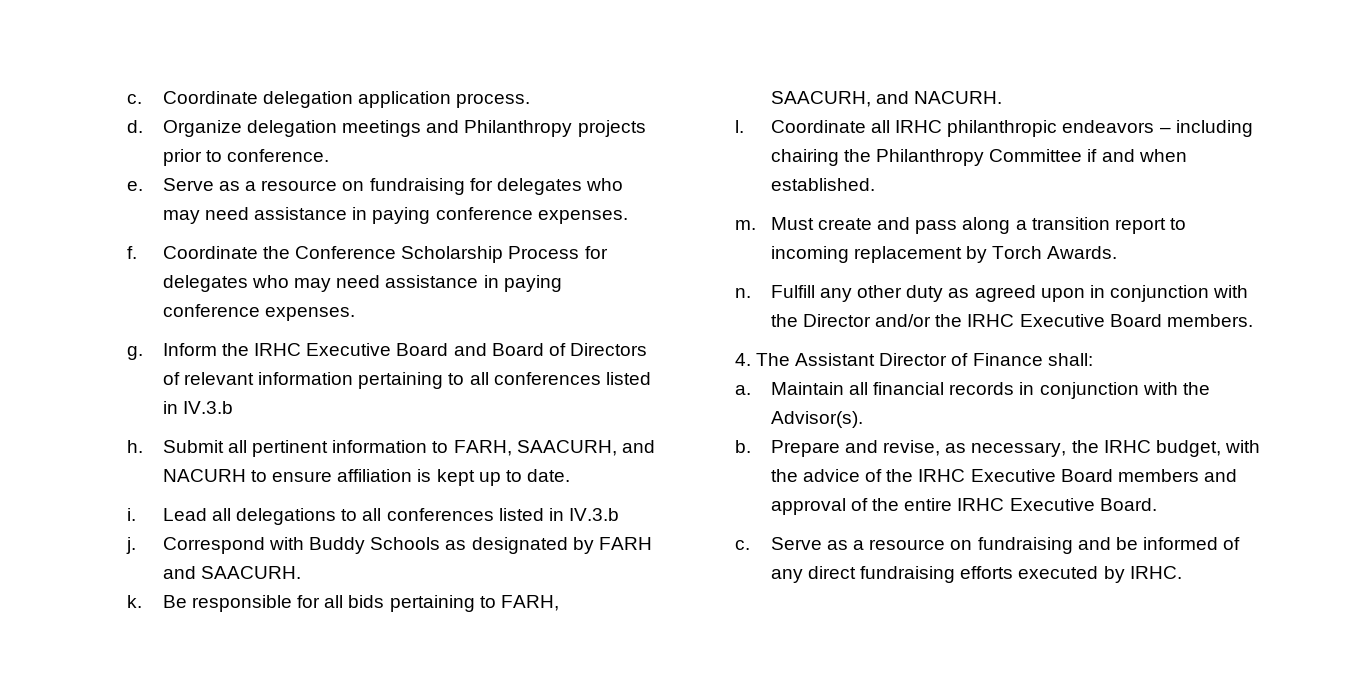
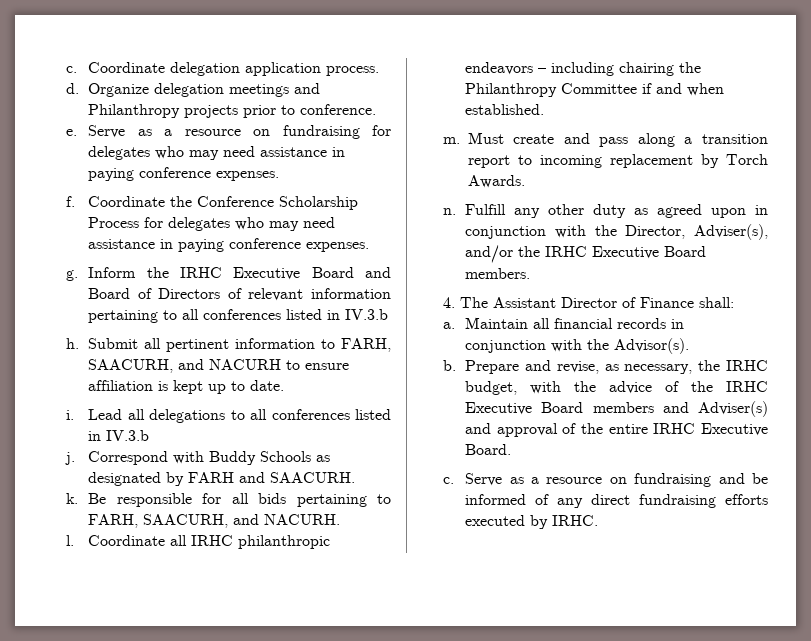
[803,314,872,327] Director -> [625,224,768,240] Director, Adviser(s),
(1237, 475) none -> [698,401,768,417] [465,423,492,434] Adviser(s) and

